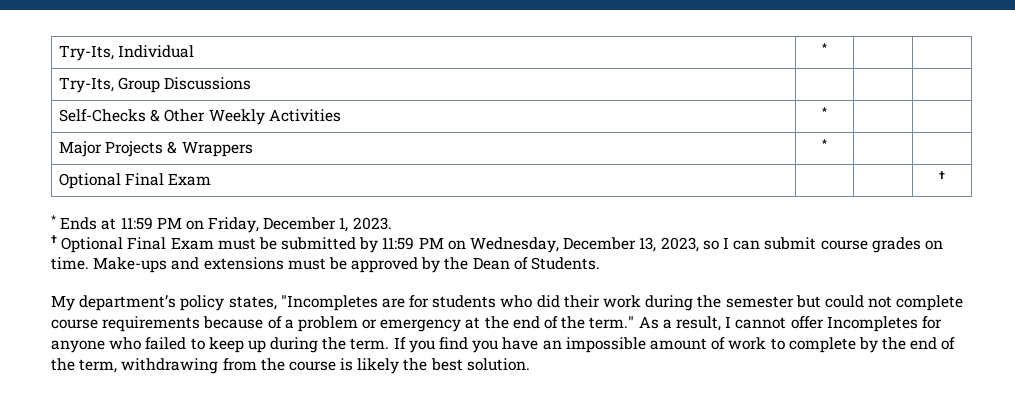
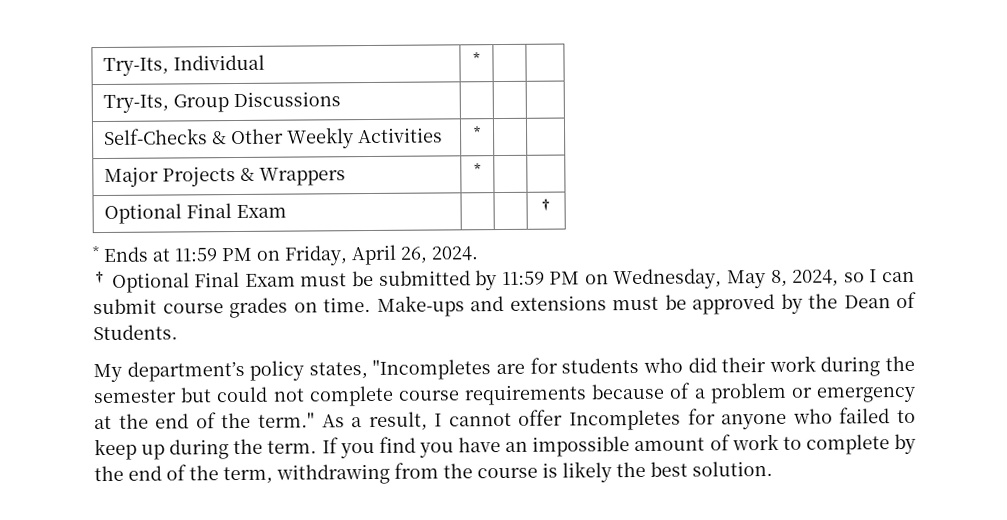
[263,217,392,232] December 1, 2023. -> [351,244,479,266] April 26, 2024.
[563,237,699,252] December 13, 2023, -> [727,269,840,289] May 8, 2024,

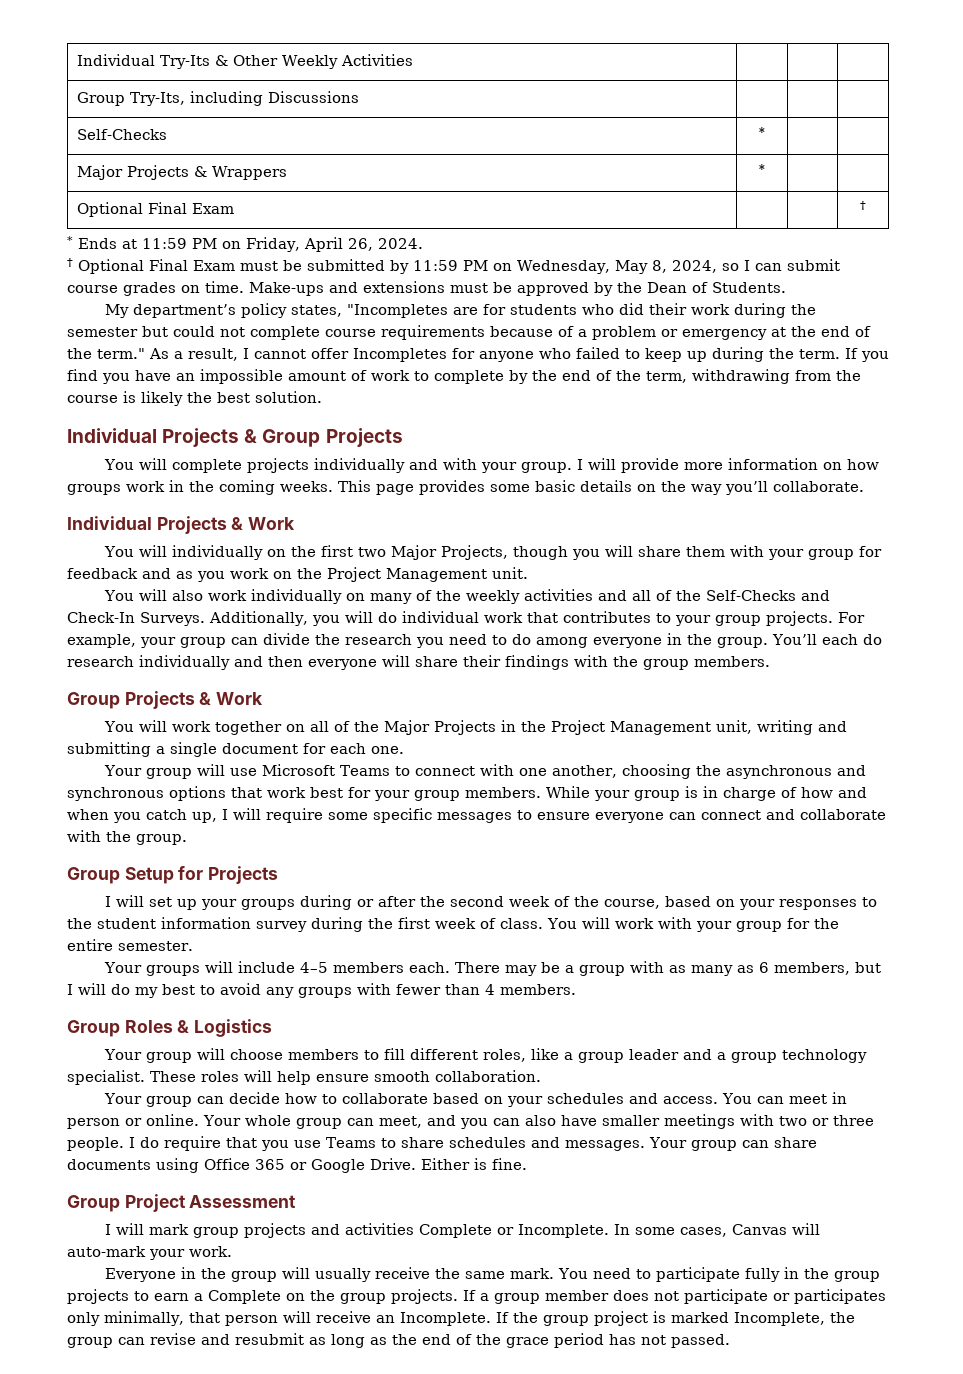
[103,54,266,76] [473,52,480,63] [103,91,342,113] [104,127,444,149] Try-Its, Individual | * | | // Try-Its, Group Discussions | | | // Self-Checks & Other Weekly Activities -> [76,54,413,69] [76,91,359,106] [76,129,167,140] Individual Try-Its & Other Weekly Activities | | | // Group Try-Its, including Discussions | | | // Self-Checks
(773, 468) none -> [67,428,403,447] [104,458,880,473] [67,480,864,495] [67,516,296,534] [104,545,883,560] [67,567,528,582] [104,589,831,604] [67,611,865,626] [67,633,882,648] [67,655,770,670] [67,691,264,709] [104,720,848,735] [67,742,404,757] [104,764,867,779] [67,786,867,801] [67,808,886,823] [67,830,187,845] [67,866,279,884] [105,895,878,910] [67,917,839,932] [67,939,193,951] [104,961,882,976] [67,983,576,998] [67,1019,273,1037] [104,1048,868,1063] [67,1070,541,1085] [104,1092,848,1107] [67,1114,874,1129] [67,1136,817,1151] [67,1158,527,1173] [67,1194,297,1212] [105,1223,821,1238] [67,1246,232,1260] [105,1267,881,1282] [67,1289,886,1304] [67,1311,855,1326] [67,1333,730,1348] // Individual Projects & Group Projects // You will complete projects individually and with your group. I will provide more information on how groups work in the coming weeks. This page provides some basic details on the way you’ll collaborate. // Individual Projects & Work // You will individually on the first two Major Projects, though you will share them with your group for feedback and as you work on the Project Management unit. // You will also work individually on many of the weekly activities and all of the Self-Checks and Check-In Surveys. Additionally, you will do individual work that contributes to your group projects. For example, your group can divide the research you need to do among everyone in the group. You’ll each do research individually and then everyone will share their findings with the group members. // Group Projects & Work // You will work together on all of the Major Projects in the Project Management unit, writing and submitting a single document for each one. // Your group will use Microsoft Teams to connect with one another, choosing the asynchronous and synchronous options that work best for your group members. While your group is in charge of how and when you catch up, I will require some specific messages to ensure everyone can connect and collaborate with the group. // Group Setup for Projects // I will set up your groups during or after the second week of the course, based on your responses to the student information survey during the first week of class. You will work with your group for the entire semester. // Your groups will include 4–5 members each. There may be a group with as many as 6 members, but I will do my best to avoid any groups with fewer than 4 members. // Group Roles & Logistics // Your group will choose members to fill different roles, like a group leader and a group technology specialist. These roles will help ensure smooth collaboration. // Your group can decide how to collaborate based on your schedules and access. You can meet in person or online. Your whole group can meet, and you can also have smaller meetings with two or three people. I do require that you use Teams to share schedules and messages. Your group can share documents using Office 365 or Google Drive. Either is fine. // Group Project Assessment // I will mark group projects and activities Complete or Incomplete. In some cases, Canvas will auto-mark your work. // Everyone in the group will usually receive the same mark. You need to participate fully in the group projects to earn a Complete on the group projects. If a group member does not participate or participates only minimally, that person will receive an Incomplete. If the group project is marked Incomplete, the group can revise and resubmit as long as the end of the grace period has not passed.

